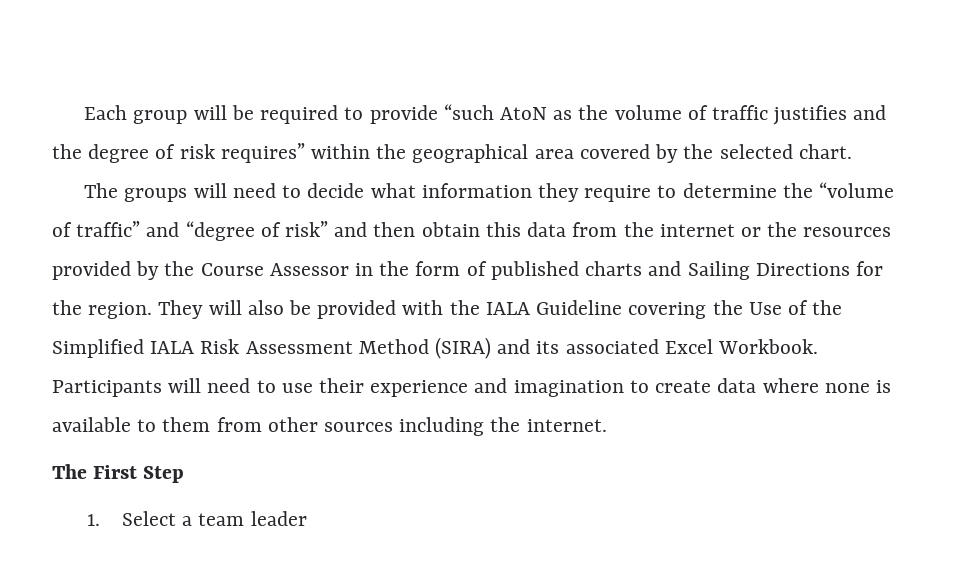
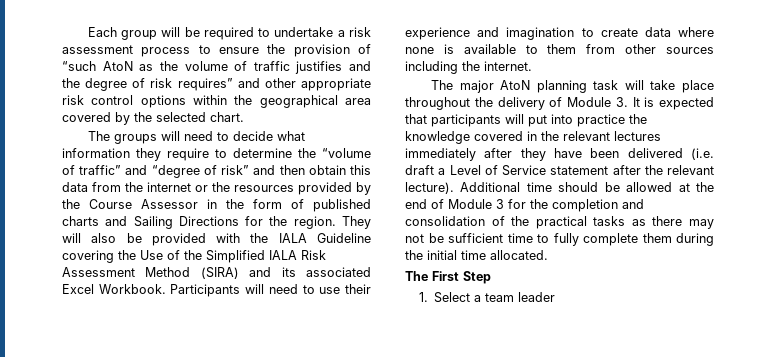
[369,105,438,124] provide -> [274,27,371,37] [62,44,371,57] undertake a risk assessment process to ensure the provision of
(305, 153) none -> [237,78,371,91] [62,95,186,108] and other appropriate risk control options
(607, 425) none -> [430,80,714,93] [405,97,714,110] [405,114,647,127] [405,131,661,144] [405,148,714,161] [405,165,714,176] [405,182,714,194] [405,199,644,212] [405,216,714,229] [405,233,714,246] [405,250,548,260] // The major AtoN planning task will take place throughout the delivery of Module 3. It is expected that participants will put into practice the knowledge covered in the relevant lectures immediately after they have been delivered (i.e. draft a Level of Service statement after the relevant lecture). Additional time should be allowed at the end of Module 3 for the completion and consolidation of the practical tasks as there may not be sufficient time to fully complete them during the initial time allocated.

